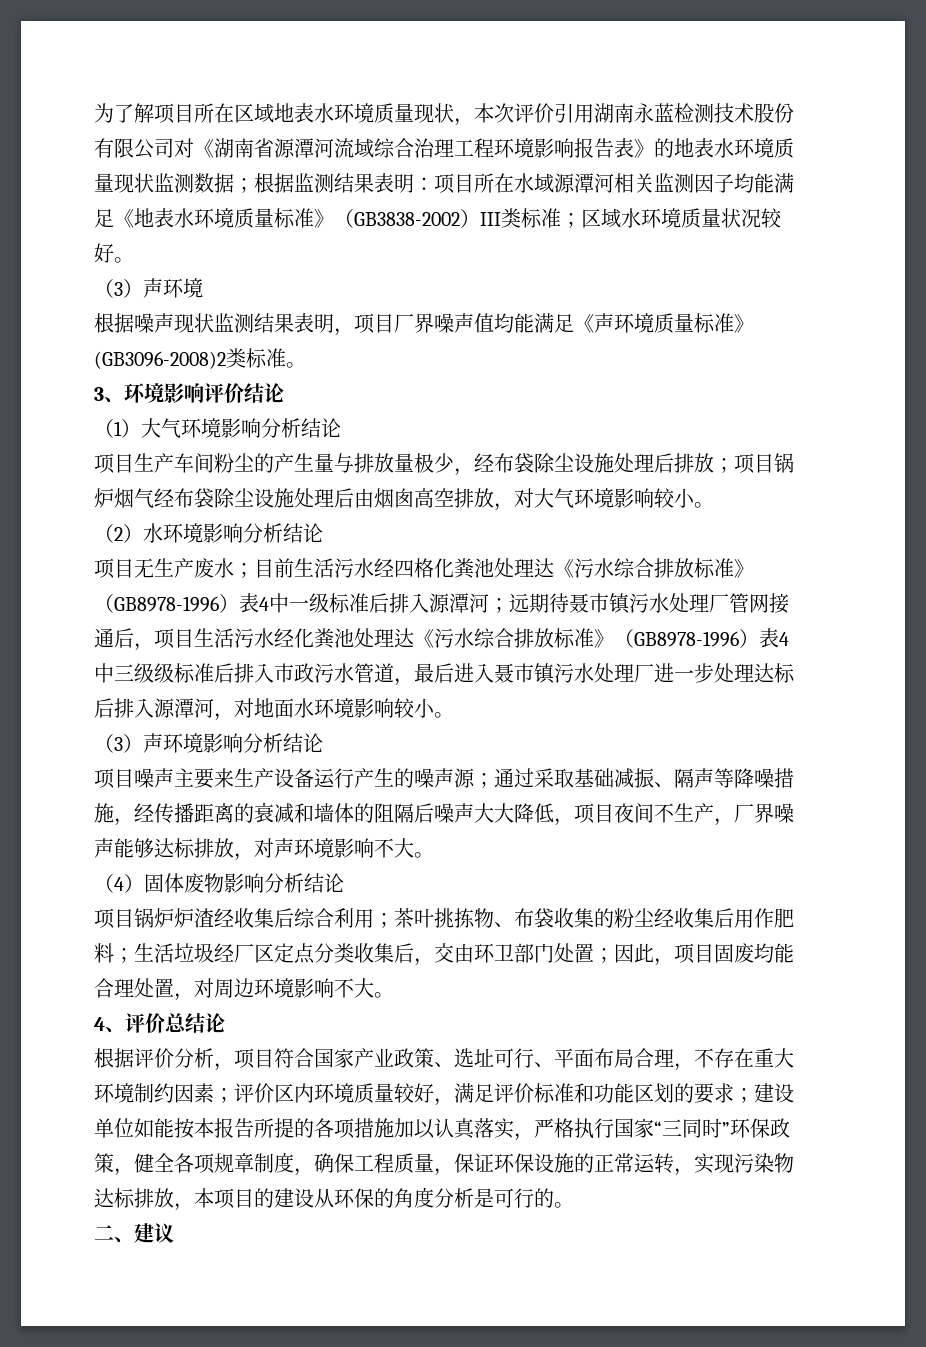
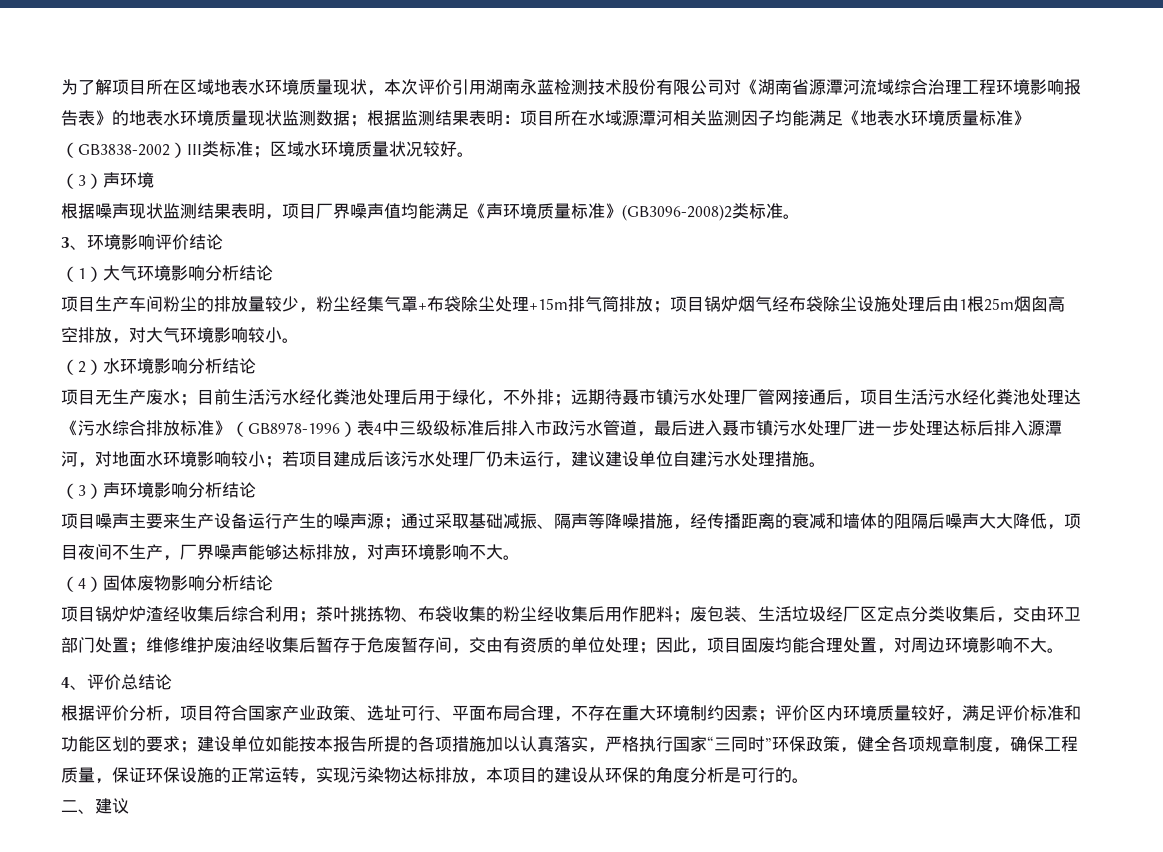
[274,453,674,476] 产生量与排放量极少，经布袋除尘设施处理后 -> [214,296,619,313] 排放量较少，粉尘经集气罩+布袋除尘处理+15m排气筒
(374, 498) none -> [959,296,1014,312] 1根25m
[394,558,754,579] [94,593,489,613] 四格化粪池处理达《污水综合排放标准》（GB8978-1996）表4中一级标准后排入源潭河 -> [316,389,554,406] 化粪池处理后用于绿化，不外排
(435, 708) none -> [265,451,809,468] ；若项目建成后该污水处理厂仍未运行，建议建设单位自建污水处理措施
(134, 955) none -> [690,606,758,622] 废包装、
(614, 955) none -> [146,637,656,654] 维修维护废油经收集后暂存于危废暂存间，交由有资质的单位处理；

